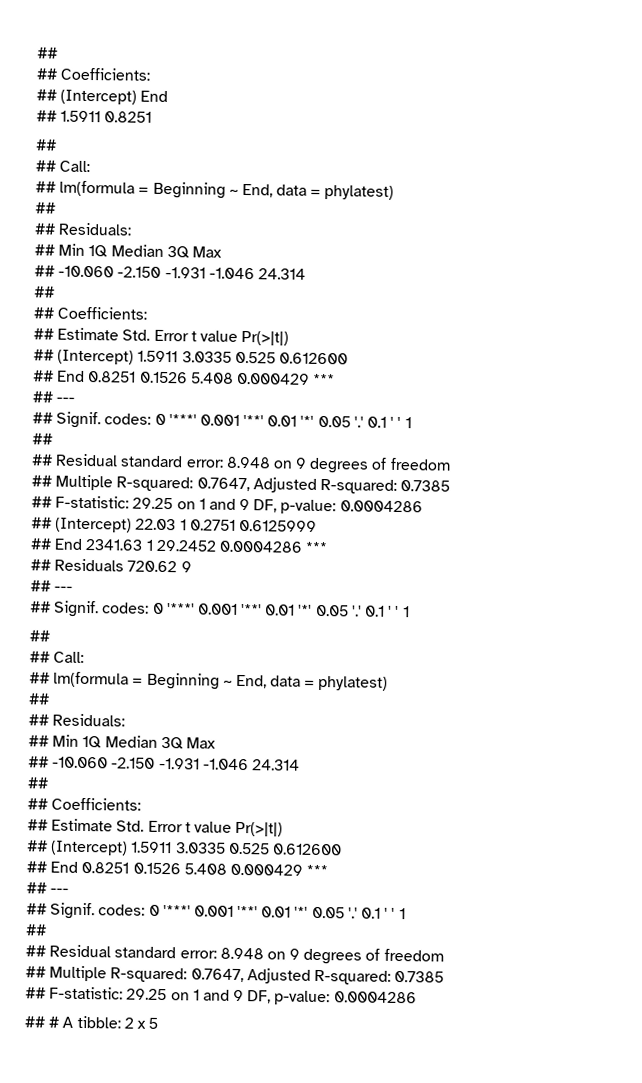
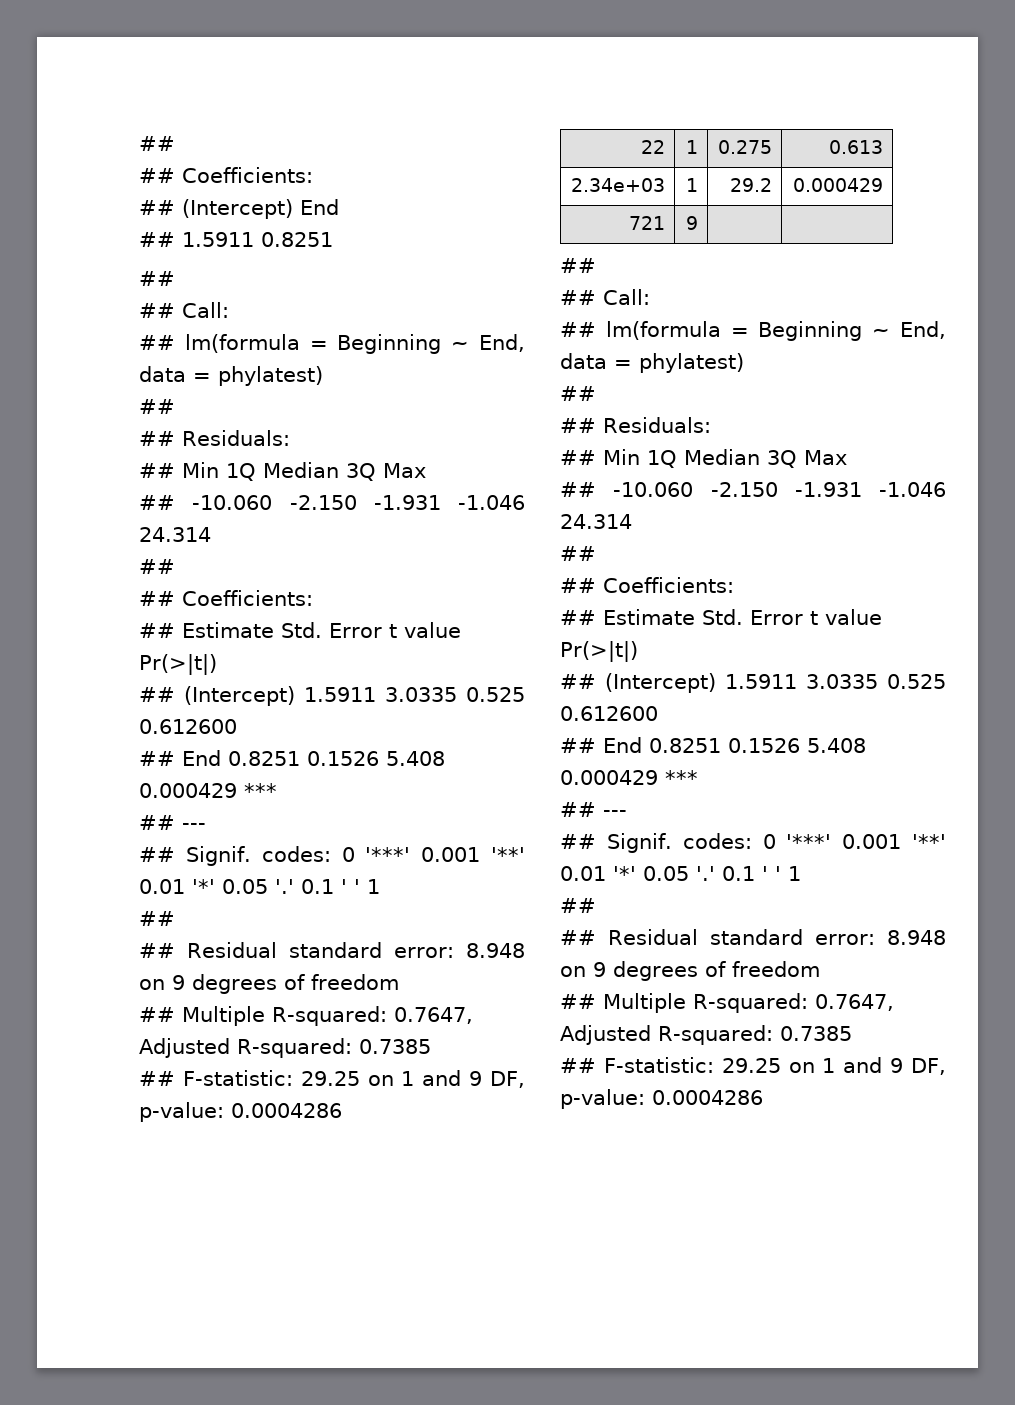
[31,517,317,533] [30,538,328,554] [30,558,192,573] [30,580,74,592] [30,600,410,618] // ## (Intercept) 22.03 1 0.2751 0.6125999 // ## End 2341.63 1 29.2452 0.0004286 *** // ## Residuals 720.62 9 // ## --- // ## Signif. codes: 0 '***' 0.001 '**' 0.01 '*' 0.05 '.' 0.1 ' ' 1 -> [641,140,666,154] [686,140,699,154] [718,140,773,154] [829,140,884,154] [571,178,666,192] [686,178,699,192] [730,178,773,192] [793,178,884,192] [629,216,666,230] [686,216,699,230] // 22 | 1 | 0.275 | 0.613 // 2.34e+03 | 1 | 29.2 | 0.000429 // 721 | 9 | |
[24,1015,159,1029] // ## # A tibble: 2 x 5 -> (763, 1097) none

